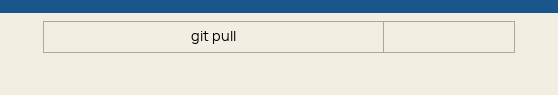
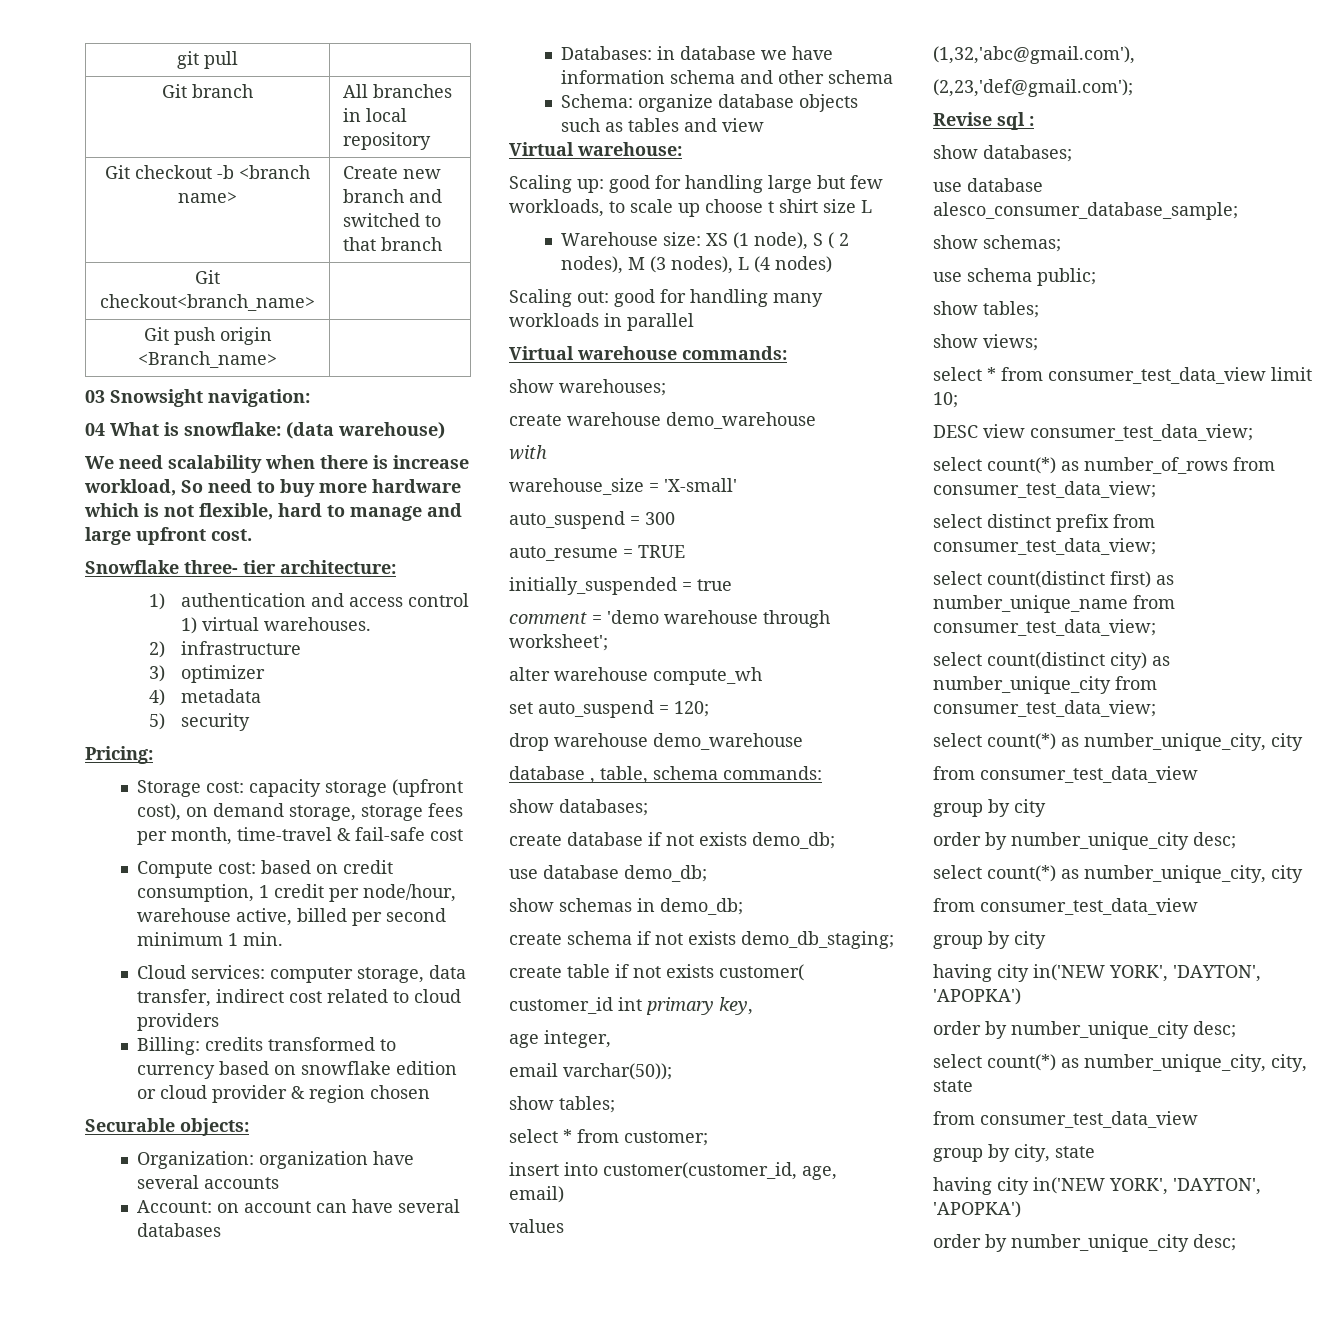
(237, 37) none -> [162,84,253,98] [342,84,452,98] [342,108,407,122] [342,132,431,150] [105,165,310,179] [178,192,237,203] [342,166,441,179] [342,189,442,203] [342,213,441,227] [342,237,442,251] [195,270,220,284] [100,294,315,311] [143,327,272,345] [138,351,277,368] [85,389,310,407] [85,422,445,439] [85,455,469,473] [84,479,461,497] [84,503,462,521] [85,527,252,545] [85,560,396,574] [149,593,470,610] [181,617,372,634] [149,641,302,658] [149,665,266,683] [149,689,262,706] [149,713,251,731] [85,746,153,764] [136,779,463,797] [136,803,463,821] [136,827,463,845] [136,860,393,878] [136,884,456,902] [136,908,446,926] [136,932,283,946] [136,965,466,983] [136,989,461,1007] [136,1013,219,1031] [136,1037,396,1055] [136,1061,457,1079] [136,1085,430,1103] [85,1118,249,1136] [136,1151,414,1169] [136,1175,279,1189] [136,1199,460,1213] [136,1223,221,1237] [560,46,833,60] [560,70,893,84] [560,94,858,112] [560,118,764,132] [509,142,682,156] [509,175,883,193] [509,199,872,217] [560,232,849,250] [560,256,832,274] [509,289,823,307] [509,313,694,331] [509,346,787,360] [509,379,666,396] [509,412,816,429] [509,445,547,460] [509,478,737,495] [509,511,675,529] [509,545,685,561] [509,577,732,595] [509,610,830,628] [509,634,608,651] [509,667,762,685] [509,700,709,718] [509,733,803,751] [509,766,822,784] [509,799,648,816] [509,832,835,849] [509,865,707,882] [509,898,743,915] [509,931,894,949] [509,964,804,981] [509,997,753,1015] [509,1030,611,1048] [509,1063,672,1080] [509,1096,615,1113] [509,1129,708,1146] [509,1162,837,1180] [509,1186,564,1203] [509,1219,564,1233] [933,46,1135,64] [933,79,1133,97] [933,112,1034,130] [933,145,1072,162] [933,178,1043,192] [933,202,1238,220] [933,235,1061,252] [933,268,1096,286] [933,301,1039,318] [933,334,1038,351] [933,367,1312,384] [933,392,958,408] [933,424,1253,441] [933,457,1275,474] [933,481,1156,498] [933,514,1155,532] [933,538,1156,555] [933,571,1174,588] [933,595,1175,613] [933,619,1156,636] [933,652,1170,670] [933,676,1157,694] [933,700,1156,717] [933,733,1303,751] [933,766,1198,783] [933,799,1046,817] [933,832,1236,850] [933,865,1303,883] [933,898,1198,915] [933,931,1046,949] [933,964,1261,982] [933,988,1021,1005] [933,1021,1236,1039] [933,1054,1307,1072] [933,1080,973,1092] [933,1111,1198,1128] [933,1144,1095,1162] [933,1177,1261,1195] [933,1201,1021,1218] [933,1234,1236,1252] // Git branch | All branches in local repository // Git checkout -b <branch name> | Create new branch and switched to that branch // Git checkout<branch_name> | // Git push origin <Branch_name> | // 03 Snowsight navigation: // 04 What is snowflake: (data warehouse) // We need scalability when there is increase workload, So need to buy more hardware which is not flexible, hard to manage and large upfront cost. // Snowflake three- tier architecture: // 1) authentication and access control 1) virtual warehouses. // 2) infrastructure // 3) optimizer // 4) metadata // 5) security // Pricing: // Storage cost: capacity storage (upfront cost), on demand storage, storage fees per month, time-travel & fail-safe cost // Compute cost: based on credit consumption, 1 credit per node/hour, warehouse active, billed per second minimum 1 min. // Cloud services: computer storage, data transfer, indirect cost related to cloud providers // Billing: credits transformed to currency based on snowflake edition or cloud provider & region chosen // Securable objects: // Organization: organization have several accounts // Account: on account can have several databases // Databases: in database we have information schema and other schema // Schema: organize database objects such as tables and view // Virtual warehouse: // Scaling up: good for handling large but few workloads, to scale up choose t shirt size L // Warehouse size: XS (1 node), S ( 2 nodes), M (3 nodes), L (4 nodes) // Scaling out: good for handling many workloads in parallel // Virtual warehouse commands: // show warehouses; // create warehouse demo_warehouse // with // warehouse_size = 'X-small' // auto_suspend = 300 // auto_resume = TRUE // initially_suspended = true // comment = 'demo warehouse through worksheet'; // alter warehouse compute_wh // set auto_suspend = 120; // drop warehouse demo_warehouse // database , table, schema commands: // show databases; // create database if not exists demo_db; // use database demo_db; // show schemas in demo_db; // create schema if not exists demo_db_staging; // create table if not exists customer( // customer_id int primary key, // age integer, // email varchar(50)); // show tables; // select * from customer; // insert into customer(customer_id, age, email) // values // (1,32,'abc@gmail.com'), // (2,23,'def@gmail.com'); // Revise sql : // show databases; // use database alesco_consumer_database_sample; // show schemas; // use schema public; // show tables; // show views; // select * from consumer_test_data_view limit 10; // DESC view consumer_test_data_view; // select count(*) as number_of_rows from consumer_test_data_view; // select distinct prefix from consumer_test_data_view; // select count(distinct first) as number_unique_name from consumer_test_data_view; // select count(distinct city) as number_unique_city from consumer_test_data_view; // select count(*) as number_unique_city, city // from consumer_test_data_view // group by city // order by number_unique_city desc; // select count(*) as number_unique_city, city // from consumer_test_data_view // group by city // having city in('NEW YORK', 'DAYTON', 'APOPKA') // order by number_unique_city desc; // select count(*) as number_unique_city, city, state // from consumer_test_data_view // group by city, state // having city in('NEW YORK', 'DAYTON', 'APOPKA') // order by number_unique_city desc;

